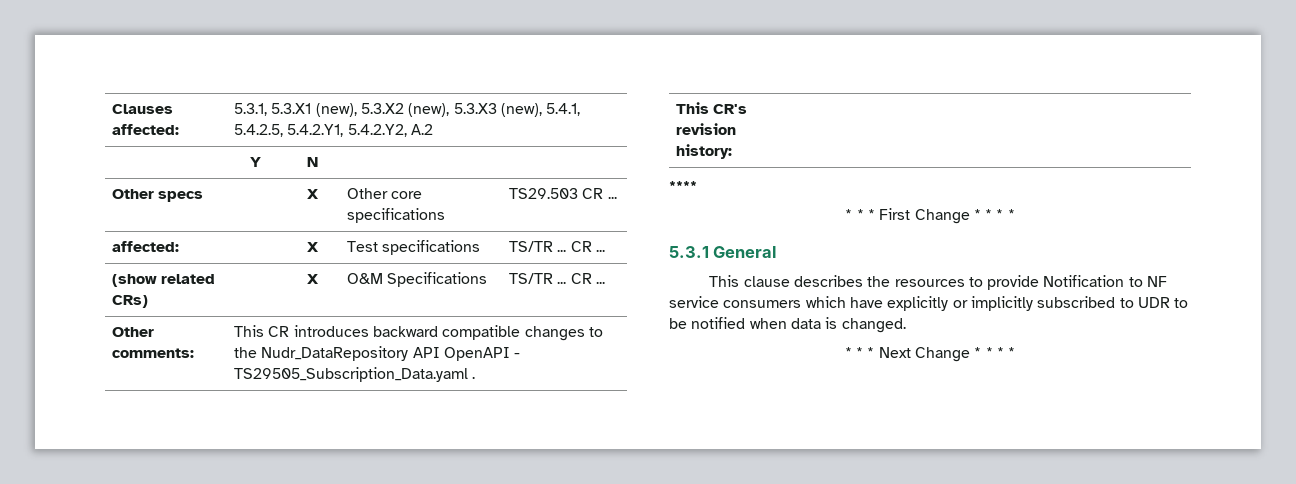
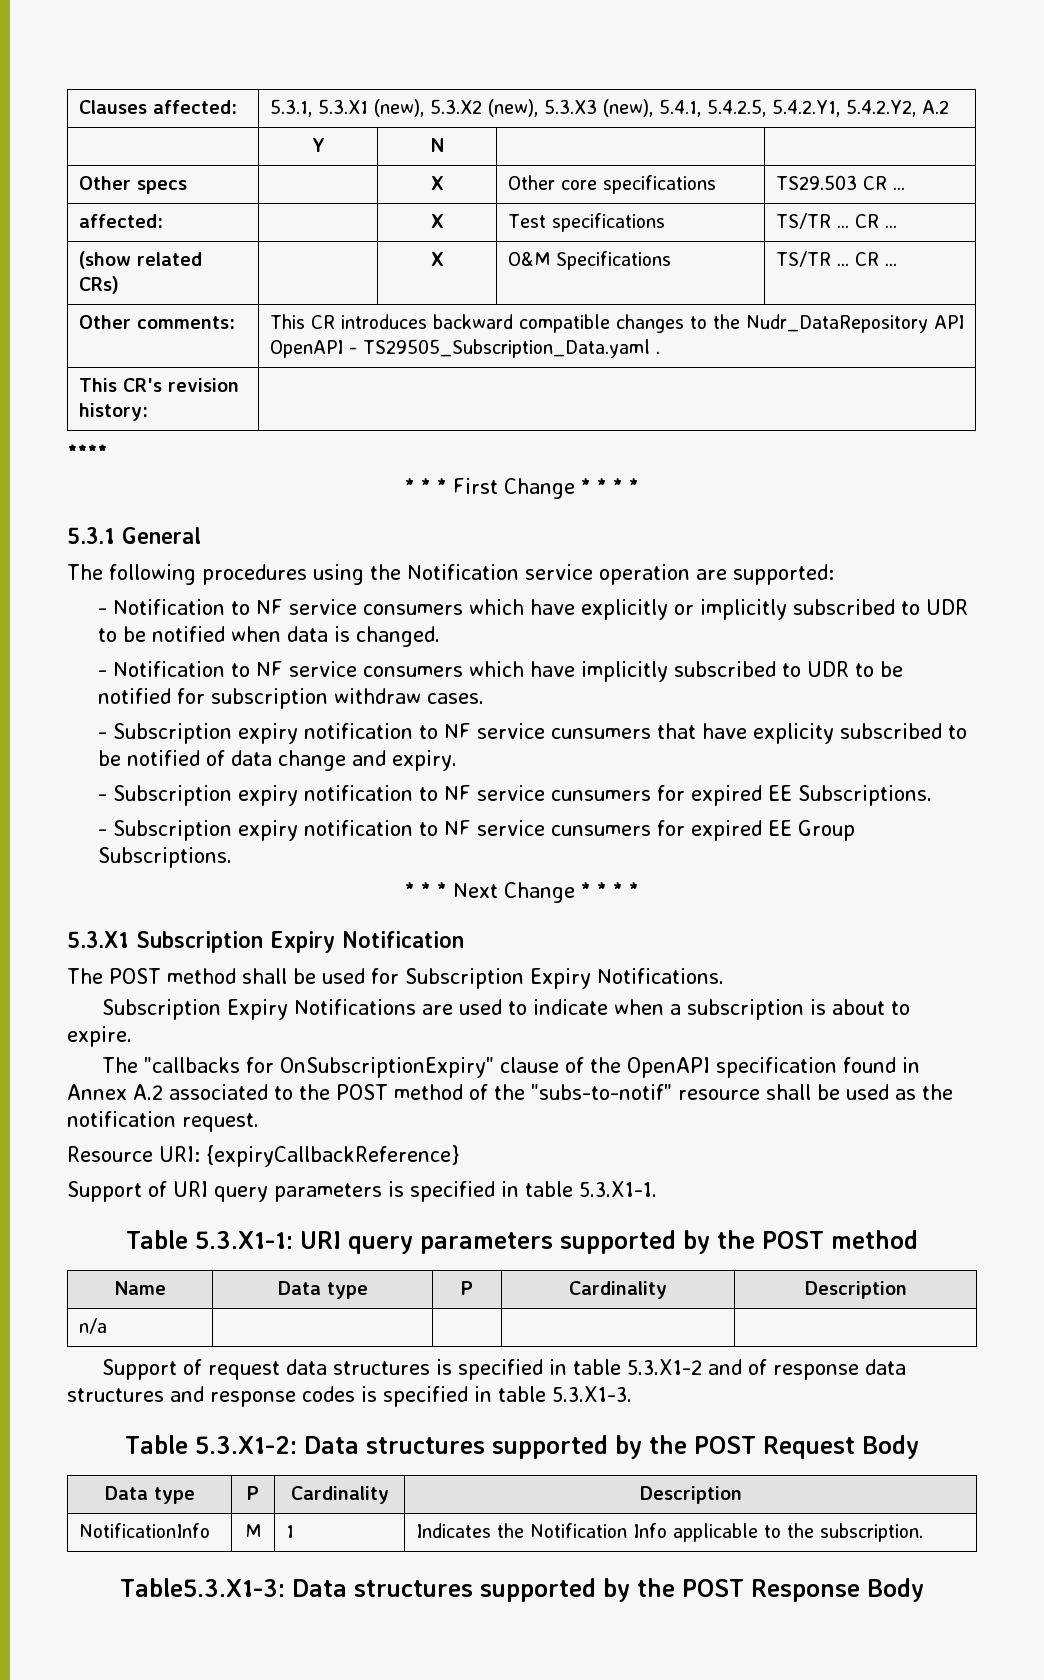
[709,275,1040,290] This clause describes the resources to provide -> [67,564,834,585] [98,608,108,615] The following procedures using the Notification service operation are supported: // -
(906, 325) none -> [98,661,904,682] [98,688,485,709] [98,723,968,744] [98,750,458,771] [98,785,933,806] [98,820,856,841] [98,847,233,868] // - Notification to NF service consumers which have implicitly subscribed to UDR to be notified for subscription withdraw cases. // - Subscription expiry notification to NF service cunsumers that have explicity subscribed to be notified of data change and expiry. // - Subscription expiry notification to NF service cunsumers for expired EE Subscriptions. // - Subscription expiry notification to NF service cunsumers for expired EE Group Subscriptions.
(1016, 352) none -> [67,931,464,953] [67,968,724,989] [102,999,911,1020] [67,1026,132,1047] [102,1057,921,1078] [67,1084,953,1100] [67,1111,259,1132] [67,1145,460,1167] [67,1181,657,1202] [125,1230,919,1254] [114,1281,166,1295] [277,1281,368,1299] [461,1281,473,1295] [569,1281,667,1299] [804,1281,907,1299] [78,1318,107,1334] [102,1359,907,1380] [67,1386,632,1407] [125,1435,919,1459] [104,1486,195,1504] [247,1486,259,1500] [290,1486,389,1504] [639,1486,742,1504] [78,1523,210,1538] [245,1524,261,1538] [285,1525,294,1538] [415,1523,923,1542] [120,1578,924,1602] // 5.3.X1 Subscription Expiry Notification // The POST method shall be used for Subscription Expiry Notifications. // Subscription Expiry Notifications are used to indicate when a subscription is about to expire. // The "callbacks for OnSubscriptionExpiry" clause of the OpenAPI specification found in Annex A.2 associated to the POST method of the "subs-to-notif" resource shall be used as the notification request. // Resource URI: {expiryCallbackReference} // Support of URI query parameters is specified in table 5.3.X1-1. // Table 5.3.X1-1: URI query parameters supported by the POST method // Name | Data type | P | Cardinality | Description // n/a | | | | // Support of request data structures is specified in table 5.3.X1-2 and of response data structures and response codes is specified in table 5.3.X1-3. // Table 5.3.X1-2: Data structures supported by the POST Request Body // Data type | P | Cardinality | Description // NotificationInfo | M | 1 | Indicates the Notification Info applicable to the subscription. // Table5.3.X1-3: Data structures supported by the POST Response Body

